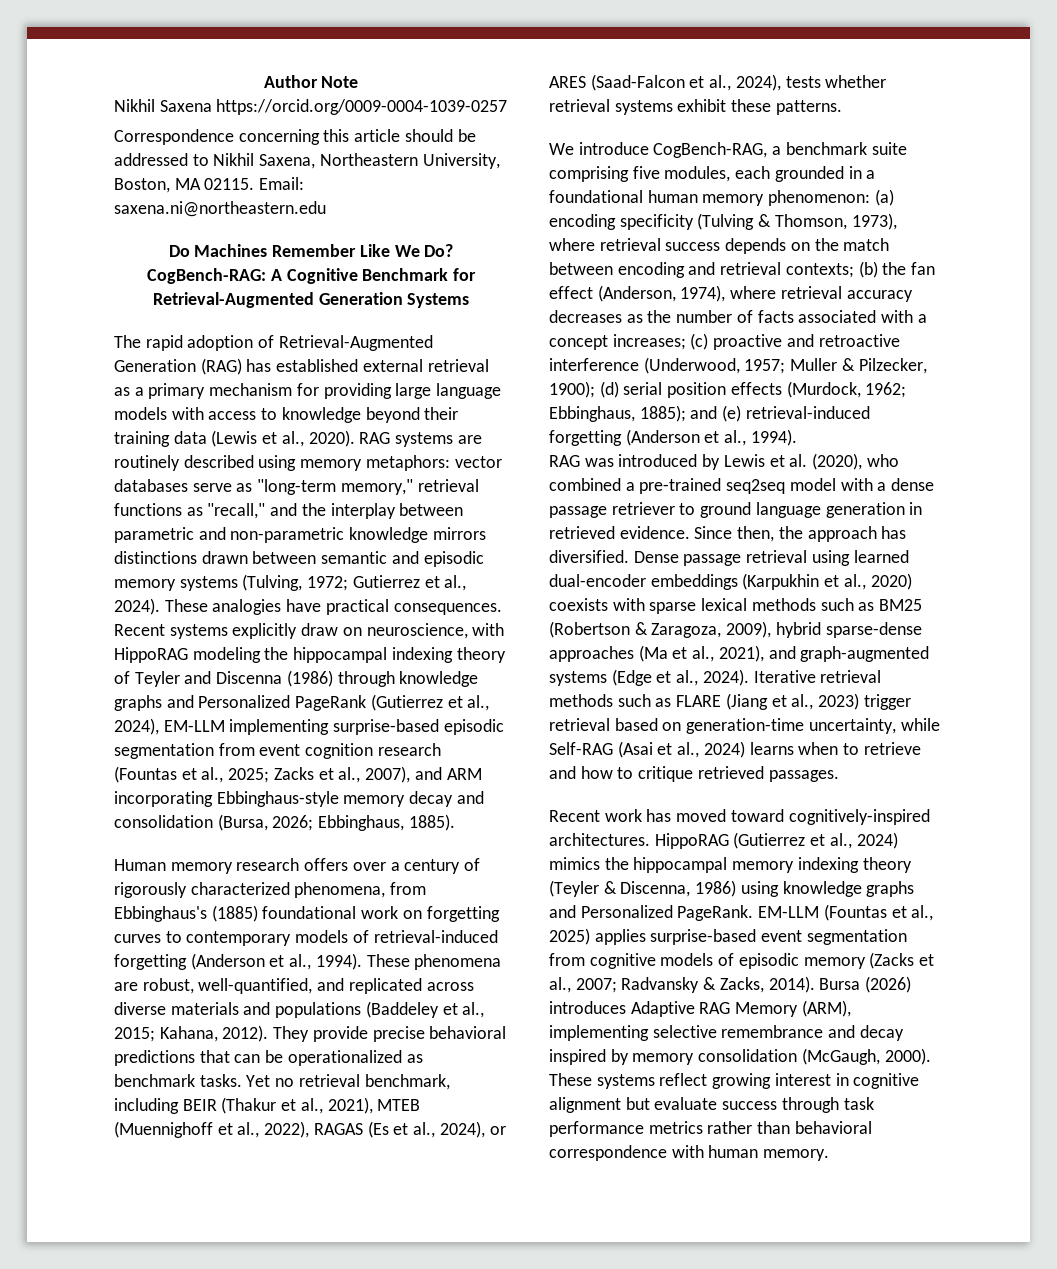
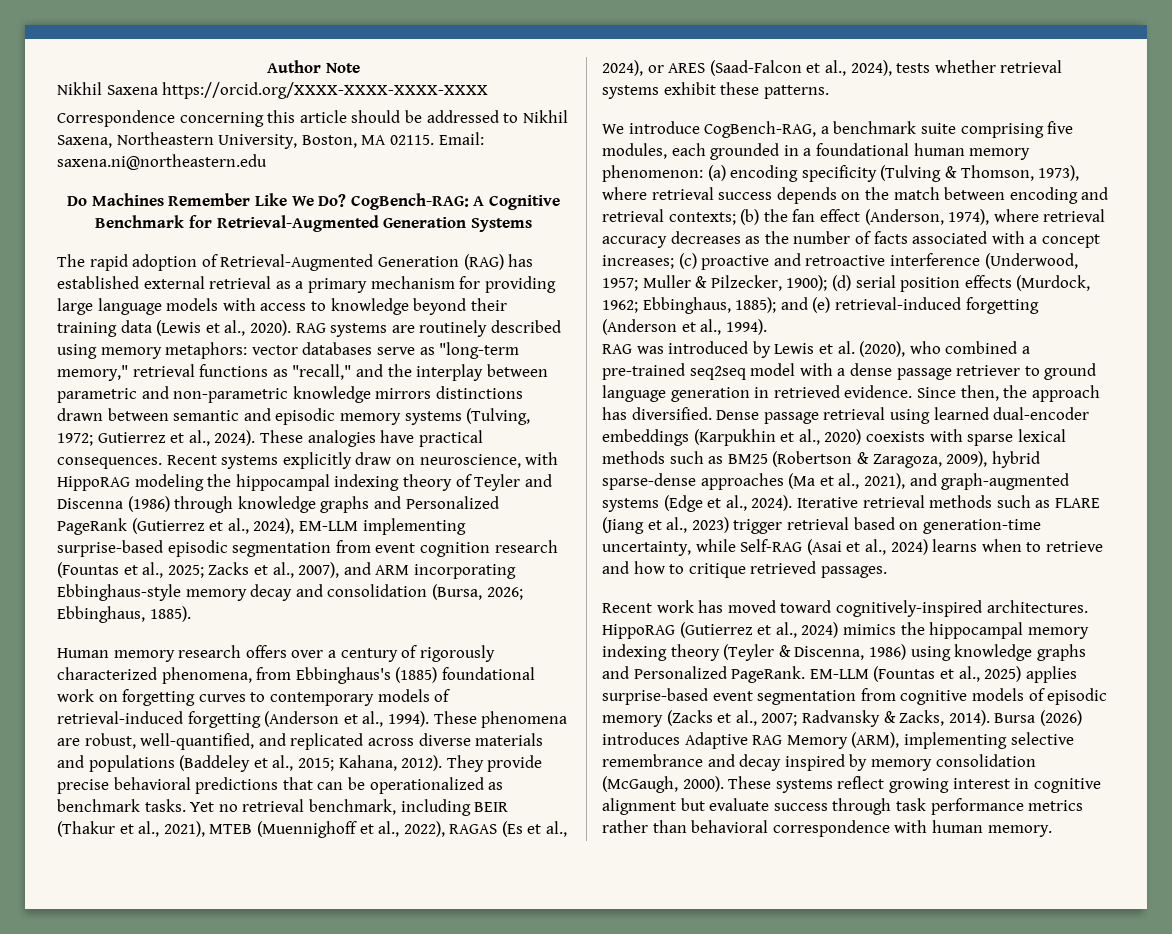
[216,99,508,115] https://orcid.org/0009-0004-1039-0257 -> [162,82,489,99] https://orcid.org/XXXX-XXXX-XXXX-XXXX

